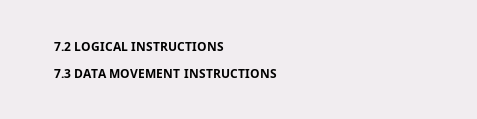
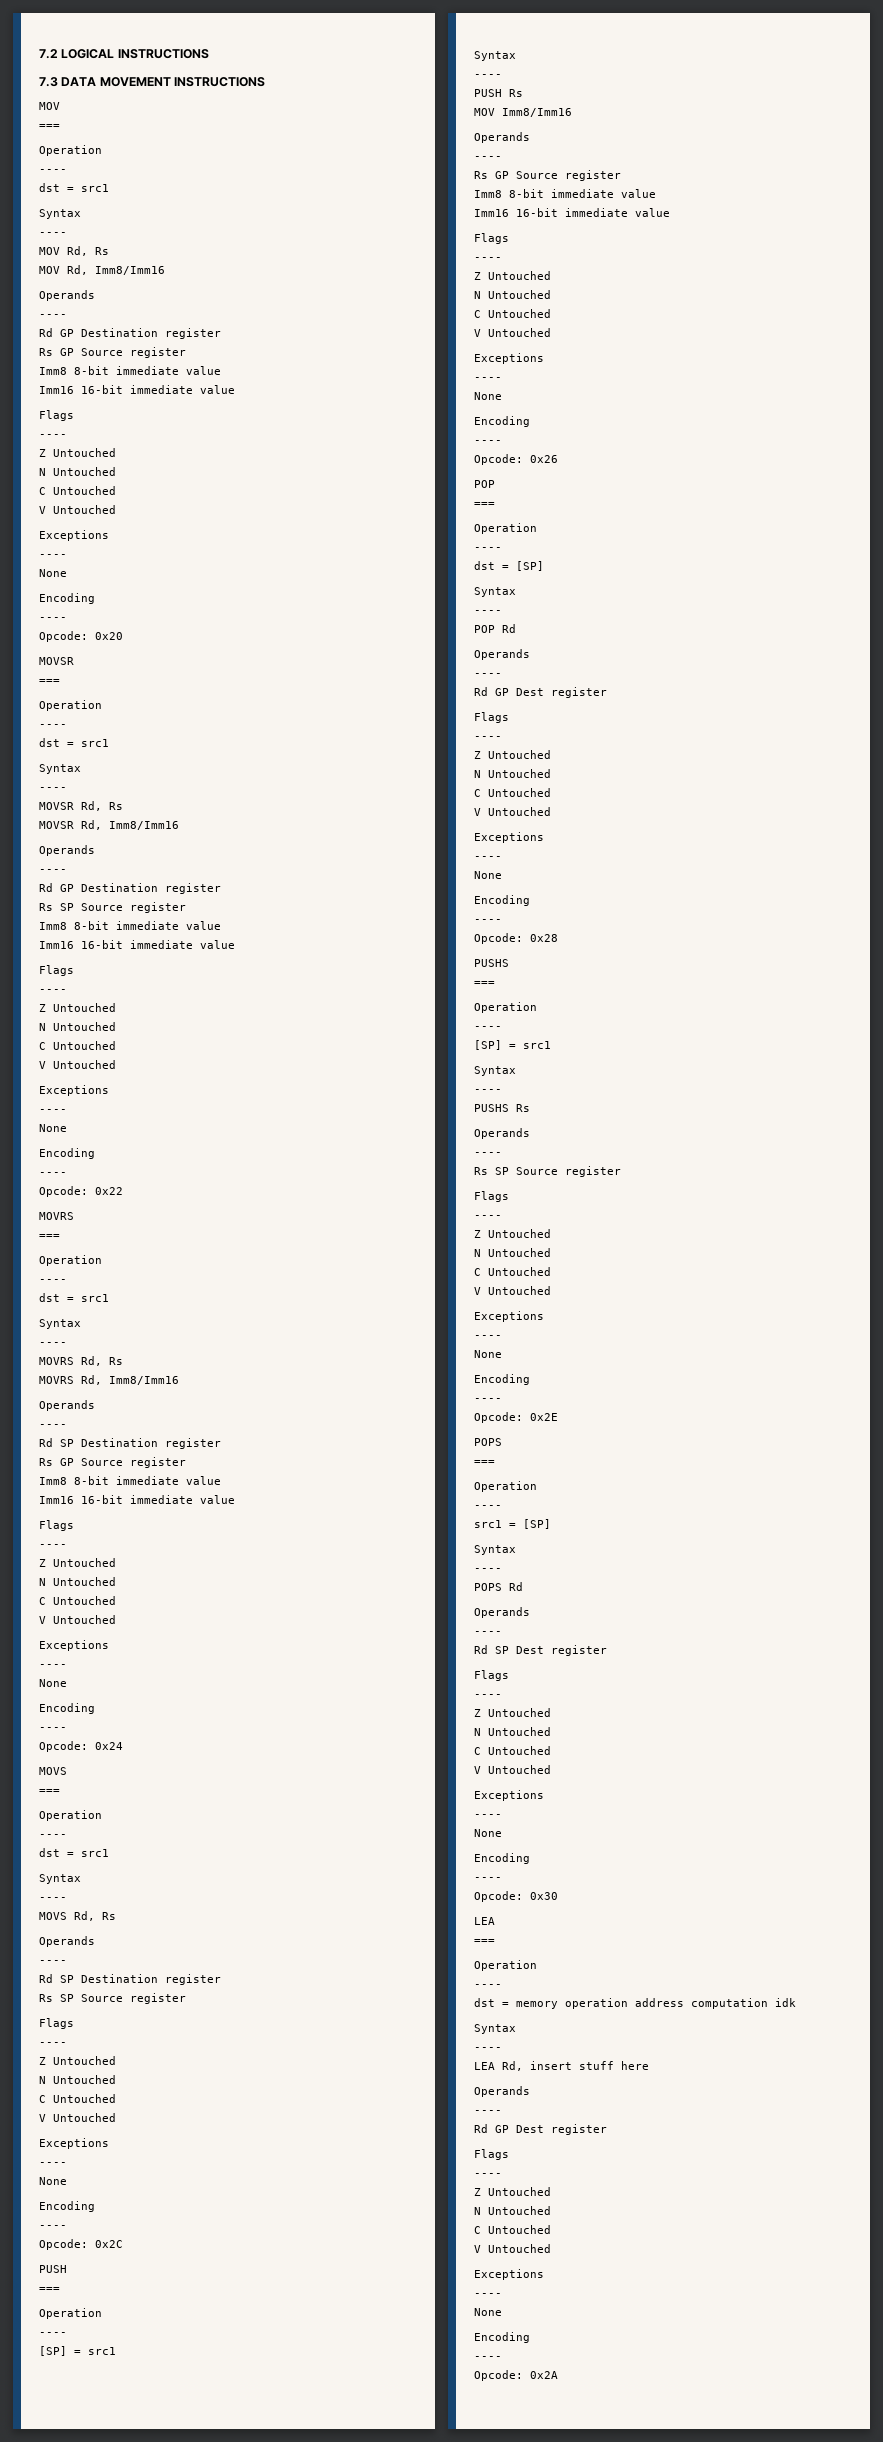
(277, 73) none -> [39,102,60,110] [39,124,60,129] [39,145,102,156] [39,169,67,173] [39,183,109,192] [39,209,81,219] [39,232,67,236] [39,246,109,256] [39,265,165,275] [39,290,95,301] [39,314,67,318] [39,328,221,339] [39,347,186,358] [39,366,221,375] [39,385,235,394] [39,410,74,421] [39,434,67,438] [39,448,116,457] [39,467,116,476] [39,486,116,495] [39,505,116,514] [39,530,109,541] [39,554,67,558] [39,569,67,577] [39,593,95,604] [39,617,67,621] [39,631,123,642] [39,657,74,665] [39,679,60,684] [39,700,102,711] [39,724,67,728] [39,738,109,747] [39,764,81,774] [39,787,67,791] [39,801,123,811] [39,820,179,830] [39,845,95,856] [39,869,67,873] [39,883,221,894] [39,902,186,913] [39,921,221,930] [39,940,235,949] [39,965,74,976] [39,989,67,993] [39,1003,116,1012] [39,1022,116,1031] [39,1041,116,1050] [39,1060,116,1069] [39,1085,109,1096] [39,1109,67,1113] [39,1124,67,1132] [39,1148,95,1159] [39,1172,67,1176] [39,1186,123,1197] [39,1212,74,1220] [39,1234,60,1239] [39,1255,102,1266] [39,1279,67,1283] [39,1293,109,1302] [39,1319,81,1329] [39,1342,67,1346] [39,1356,123,1366] [39,1375,179,1385] [39,1400,95,1411] [39,1424,67,1428] [39,1438,221,1449] [39,1457,186,1468] [39,1476,221,1485] [39,1495,235,1504] [39,1520,74,1531] [39,1544,67,1548] [39,1558,116,1567] [39,1577,116,1586] [39,1596,116,1605] [39,1615,116,1624] [39,1640,109,1651] [39,1664,67,1668] [39,1679,67,1687] [39,1703,95,1714] [39,1727,67,1731] [39,1741,123,1752] [39,1767,67,1775] [39,1789,60,1794] [39,1810,102,1821] [39,1834,67,1838] [39,1848,109,1857] [39,1874,81,1884] [39,1897,67,1901] [39,1911,116,1921] [39,1936,95,1947] [39,1960,67,1964] [39,1974,221,1985] [39,1993,186,2004] [39,2018,74,2029] [39,2042,67,2046] [39,2056,116,2065] [39,2075,116,2084] [39,2094,116,2103] [39,2113,116,2122] [39,2138,109,2149] [39,2162,67,2166] [39,2177,67,2185] [39,2201,95,2212] [39,2225,67,2229] [39,2239,123,2250] [39,2265,67,2273] [39,2287,60,2292] [39,2308,102,2319] [39,2332,67,2336] [39,2346,116,2356] [474,51,516,61] [474,74,502,78] [474,89,523,97] [474,108,572,117] [474,132,530,143] [474,156,502,160] [474,170,621,181] [474,189,656,198] [474,208,670,217] [474,233,509,244] [474,257,502,261] [474,271,551,280] [474,290,551,299] [474,309,551,318] [474,328,551,337] [474,353,544,364] [474,377,502,381] [474,392,502,400] [474,416,530,427] [474,440,502,444] [474,454,558,465] [474,480,495,488] [474,502,495,507] [474,523,537,534] [474,547,502,551] [474,561,544,571] [474,587,516,597] [474,610,502,614] [474,624,516,633] [474,649,530,660] [474,673,502,677] [474,687,607,698] [474,712,509,723] [474,736,502,740] [474,750,551,759] [474,769,551,778] [474,788,551,797] [474,807,551,816] [474,832,544,843] [474,856,502,860] [474,871,502,879] [474,895,530,906] [474,919,502,923] [474,933,558,944] [474,959,509,967] [474,981,495,986] [474,1002,537,1013] [474,1026,502,1030] [474,1040,551,1050] [474,1066,516,1076] [474,1089,502,1093] [474,1104,530,1112] [474,1128,530,1139] [474,1152,502,1156] [474,1166,621,1177] [474,1191,509,1202] [474,1215,502,1219] [474,1229,551,1238] [474,1248,551,1257] [474,1267,551,1276] [474,1286,551,1295] [474,1311,544,1322] [474,1335,502,1339] [474,1350,502,1358] [474,1374,530,1385] [474,1398,502,1402] [474,1412,558,1423] [474,1438,502,1446] [474,1460,495,1465] [474,1481,537,1492] [474,1505,502,1509] [474,1519,551,1529] [474,1545,516,1555] [474,1568,502,1572] [474,1582,523,1591] [474,1607,530,1618] [474,1631,502,1635] [474,1645,607,1656] [474,1670,509,1681] [474,1694,502,1698] [474,1708,551,1717] [474,1727,551,1736] [474,1746,551,1755] [474,1765,551,1774] [474,1790,544,1801] [474,1814,502,1818] [474,1829,502,1837] [474,1853,530,1864] [474,1877,502,1881] [474,1891,558,1902] [474,1917,495,1925] [474,1939,495,1944] [474,1960,537,1971] [474,1984,502,1988] [474,1998,796,2009] [474,2024,516,2034] [474,2047,502,2051] [474,2061,649,2071] [474,2086,530,2097] [474,2110,502,2114] [474,2124,607,2135] [474,2149,509,2160] [474,2173,502,2177] [474,2187,551,2196] [474,2206,551,2215] [474,2225,551,2234] [474,2244,551,2253] [474,2269,544,2280] [474,2293,502,2297] [474,2308,502,2316] [474,2332,530,2343] [474,2356,502,2360] [474,2370,558,2381] // MOV // === // Operation // ---- // dst = src1 // Syntax // ---- // MOV Rd, Rs // MOV Rd, Imm8/Imm16 // Operands // ---- // Rd GP Destination register // Rs GP Source register // Imm8 8-bit immediate value // Imm16 16-bit immediate value // Flags // ---- // Z Untouched // N Untouched // C Untouched // V Untouched // Exceptions // ---- // None // Encoding // ---- // Opcode: 0x20 // MOVSR // === // Operation // ---- // dst = src1 // Syntax // ---- // MOVSR Rd, Rs // MOVSR Rd, Imm8/Imm16 // Operands // ---- // Rd GP Destination register // Rs SP Source register // Imm8 8-bit immediate value // Imm16 16-bit immediate value // Flags // ---- // Z Untouched // N Untouched // C Untouched // V Untouched // Exceptions // ---- // None // Encoding // ---- // Opcode: 0x22 // MOVRS // === // Operation // ---- // dst = src1 // Syntax // ---- // MOVRS Rd, Rs // MOVRS Rd, Imm8/Imm16 // Operands // ---- // Rd SP Destination register // Rs GP Source register // Imm8 8-bit immediate value // Imm16 16-bit immediate value // Flags // ---- // Z Untouched // N Untouched // C Untouched // V Untouched // Exceptions // ---- // None // Encoding // ---- // Opcode: 0x24 // MOVS // === // Operation // ---- // dst = src1 // Syntax // ---- // MOVS Rd, Rs // Operands // ---- // Rd SP Destination register // Rs SP Source register // Flags // ---- // Z Untouched // N Untouched // C Untouched // V Untouched // Exceptions // ---- // None // Encoding // ---- // Opcode: 0x2C // PUSH // === // Operation // ---- // [SP] = src1 // Syntax // ---- // PUSH Rs // MOV Imm8/Imm16 // Operands // ---- // Rs GP Source register // Imm8 8-bit immediate value // Imm16 16-bit immediate value // Flags // ---- // Z Untouched // N Untouched // C Untouched // V Untouched // Exceptions // ---- // None // Encoding // ---- // Opcode: 0x26 // POP // === // Operation // ---- // dst = [SP] // Syntax // ---- // POP Rd // Operands // ---- // Rd GP Dest register // Flags // ---- // Z Untouched // N Untouched // C Untouched // V Untouched // Exceptions // ---- // None // Encoding // ---- // Opcode: 0x28 // PUSHS // === // Operation // ---- // [SP] = src1 // Syntax // ---- // PUSHS Rs // Operands // ---- // Rs SP Source register // Flags // ---- // Z Untouched // N Untouched // C Untouched // V Untouched // Exceptions // ---- // None // Encoding // ---- // Opcode: 0x2E // POPS // === // Operation // ---- // src1 = [SP] // Syntax // ---- // POPS Rd // Operands // ---- // Rd SP Dest register // Flags // ---- // Z Untouched // N Untouched // C Untouched // V Untouched // Exceptions // ---- // None // Encoding // ---- // Opcode: 0x30 // LEA // === // Operation // ---- // dst = memory operation address computation idk // Syntax // ---- // LEA Rd, insert stuff here // Operands // ---- // Rd GP Dest register // Flags // ---- // Z Untouched // N Untouched // C Untouched // V Untouched // Exceptions // ---- // None // Encoding // ---- // Opcode: 0x2A

